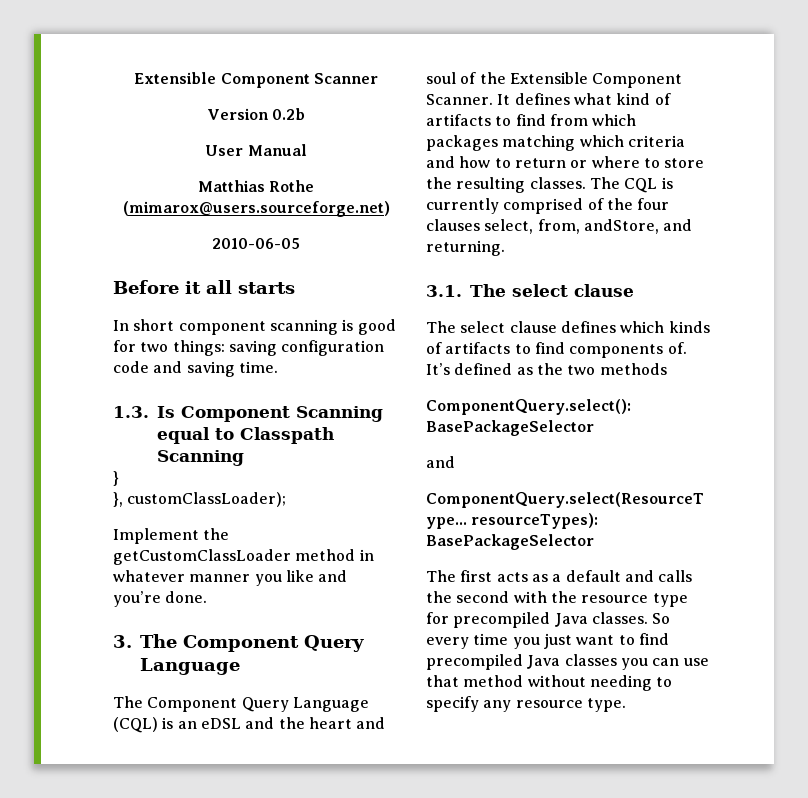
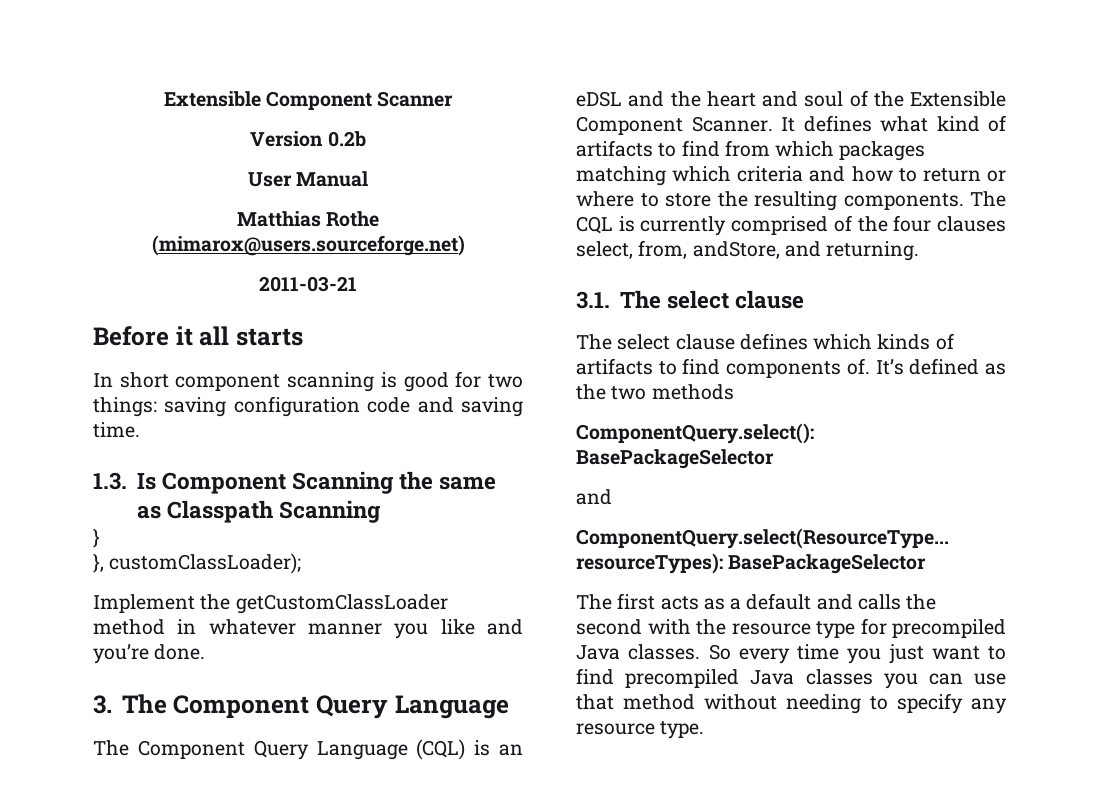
[212,238,300,249] 2010-06-05 -> [259,276,357,292] 2011-03-21
[157,427,234,444] equal to -> [398,471,497,490] [136,505,161,519] the same as
[529,177,586,189] classes. -> [843,193,964,210] components.

